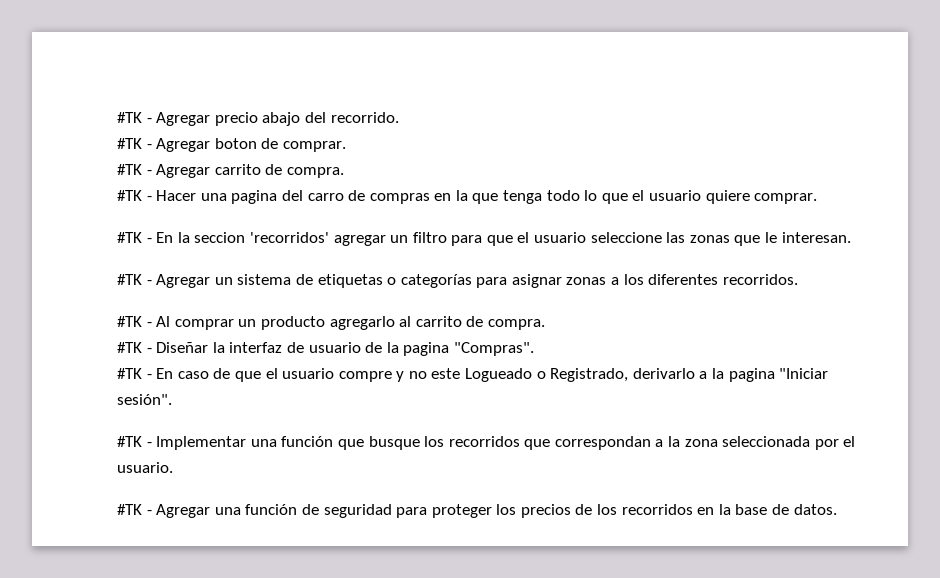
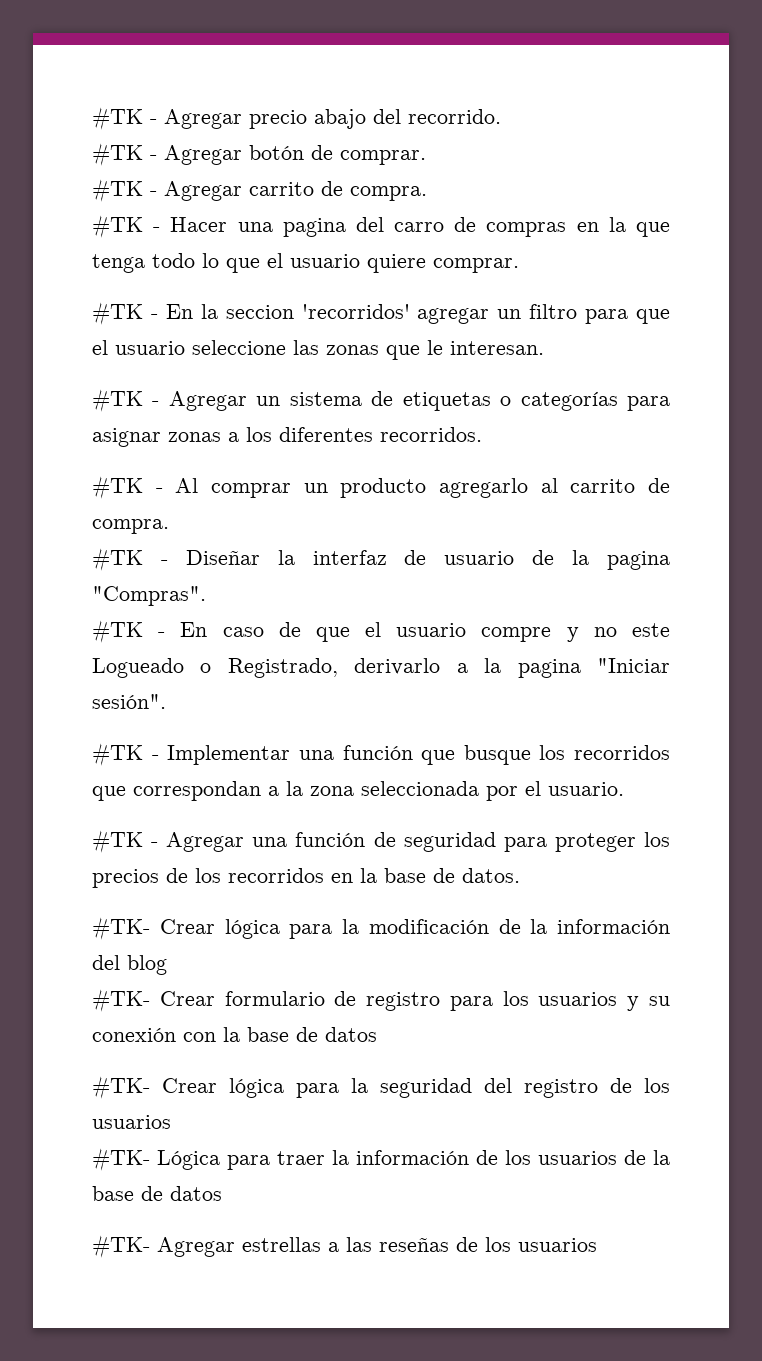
[214,138,257,149] boton -> [249,145,304,160] botón
(837, 509) none -> [92,917,670,940] [92,955,167,975] [92,989,670,1012] [92,1027,377,1042] [92,1076,670,1099] [92,1115,171,1129] [92,1148,670,1171] [92,1186,222,1201] [92,1235,597,1258] // #TK- Crear lógica para la modificación de la información del blog // #TK- Crear formulario de registro para los usuarios y su conexión con la base de datos // #TK- Crear lógica para la seguridad del registro de los usuarios // #TK- Lógica para traer la información de los usuarios de la base de datos // #TK- Agregar estrellas a las reseñas de los usuarios

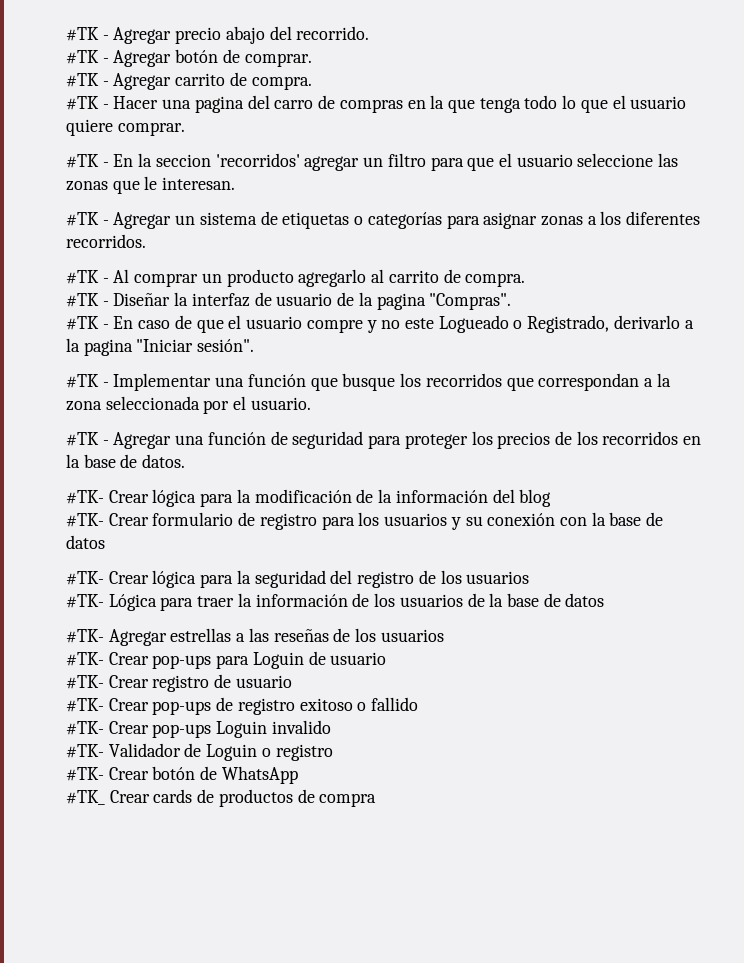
(597, 1245) none -> [66,651,387,669] [66,674,292,692] [66,697,419,715] [66,720,331,738] [66,743,333,761] [66,766,298,784] [66,789,377,807] // #TK- Crear pop-ups para Loguin de usuario // #TK- Crear registro de usuario // #TK- Crear pop-ups de registro exitoso o fallido // #TK- Crear pop-ups Loguin invalido // #TK- Validador de Loguin o registro // #TK- Crear botón de WhatsApp // #TK_ Crear cards de productos de compra

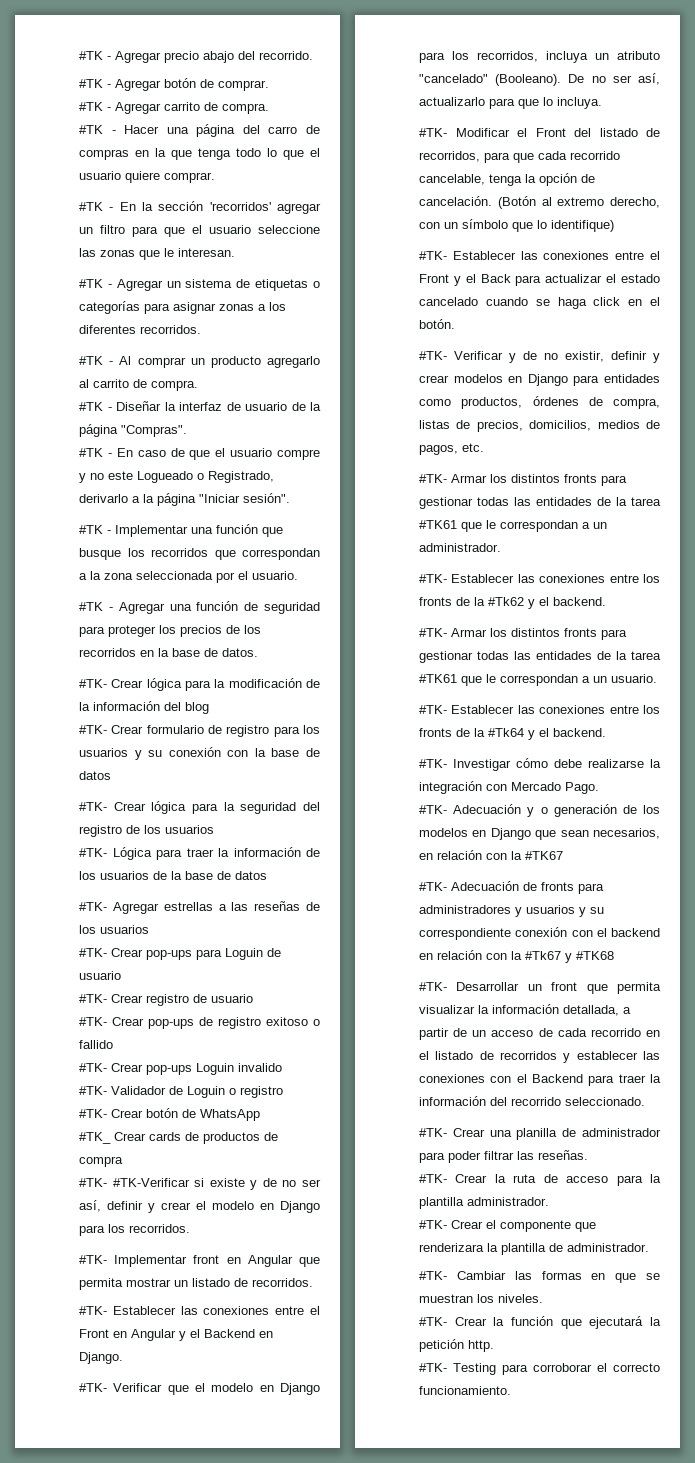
[194,96,244,113] pagina -> [196,124,236,137] página
[155,154,211,167] seccion -> [158,201,204,211] sección
[376,293,426,310] pagina -> [79,424,118,437] página
[83,339,133,356] pagina -> [157,493,196,506] página
(377, 800) none -> [79,1178,322,1190] [79,1200,320,1213] [79,1224,190,1236] [79,1255,320,1267] [79,1278,313,1290] [79,1306,320,1315] [79,1329,273,1341] [79,1352,123,1364] [79,1383,320,1395] [419,51,660,63] [419,73,660,86] [419,97,602,109] [419,128,660,137] [419,151,620,163] [419,173,595,186] [419,196,660,209] [419,219,614,232] [419,251,660,260] [419,274,660,286] [419,297,660,309] [419,319,455,329] [419,351,660,363] [419,374,660,386] [419,396,660,409] [419,420,660,432] [419,443,484,455] [419,474,627,486] [419,497,661,509] [419,520,607,532] [419,543,501,552] [419,574,660,583] [419,597,606,609] [419,628,627,640] [419,651,661,663] [419,674,657,686] [419,705,660,714] [419,728,606,740] [419,758,661,771] [419,781,599,794] [419,804,660,817] [419,828,660,840] [419,850,563,860] [419,881,604,894] [419,905,604,917] [419,927,660,940] [419,950,614,963] [419,982,661,994] [419,1004,631,1016] [419,1028,660,1040] [419,1051,660,1063] [419,1074,661,1086] [419,1096,645,1106] [419,1128,661,1140] [419,1150,588,1163] [419,1174,661,1186] [419,1197,549,1209] [419,1220,596,1232] [419,1243,649,1255] [419,1271,660,1283] [419,1294,543,1303] [419,1316,661,1329] [419,1339,494,1352] [419,1363,660,1375] [419,1386,511,1395] // #TK- #TK-Verificar si existe y de no ser así, definir y crear el modelo en Django para los recorridos. // #TK- Implementar front en Angular que permita mostrar un listado de recorridos. // #TK- Establecer las conexiones entre el Front en Angular y el Backend en Django. // #TK- Verificar que el modelo en Django para los recorridos, incluya un atributo "cancelado" (Booleano). De no ser así, actualizarlo para que lo incluya. // #TK- Modificar el Front del listado de recorridos, para que cada recorrido cancelable, tenga la opción de cancelación. (Botón al extremo derecho, con un símbolo que lo identifique) // #TK- Establecer las conexiones entre el Front y el Back para actualizar el estado cancelado cuando se haga click en el botón. // #TK- Verificar y de no existir, definir y crear modelos en Django para entidades como productos, órdenes de compra, listas de precios, domicilios, medios de pagos, etc. // #TK- Armar los distintos fronts para gestionar todas las entidades de la tarea #TK61 que le correspondan a un administrador. // #TK- Establecer las conexiones entre los fronts de la #Tk62 y el backend. // #TK- Armar los distintos fronts para gestionar todas las entidades de la tarea #TK61 que le correspondan a un usuario. // #TK- Establecer las conexiones entre los fronts de la #Tk64 y el backend. // #TK- Investigar cómo debe realizarse la integración con Mercado Pago. // #TK- Adecuación y o generación de los modelos en Django que sean necesarios, en relación con la #TK67 // #TK- Adecuación de fronts para administradores y usuarios y su correspondiente conexión con el backend en relación con la #Tk67 y #TK68 // #TK- Desarrollar un front que permita visualizar la información detallada, a partir de un acceso de cada recorrido en el listado de recorridos y establecer las conexiones con el Backend para traer la información del recorrido seleccionado. // #TK- Crear una planilla de administrador para poder filtrar las reseñas. // #TK- Crear la ruta de acceso para la plantilla administrador. // #TK- Crear el componente que renderizara la plantilla de administrador. // #TK- Cambiar las formas en que se muestran los niveles. // #TK- Crear la función que ejecutará la petición http. // #TK- Testing para corroborar el correcto funcionamiento.

